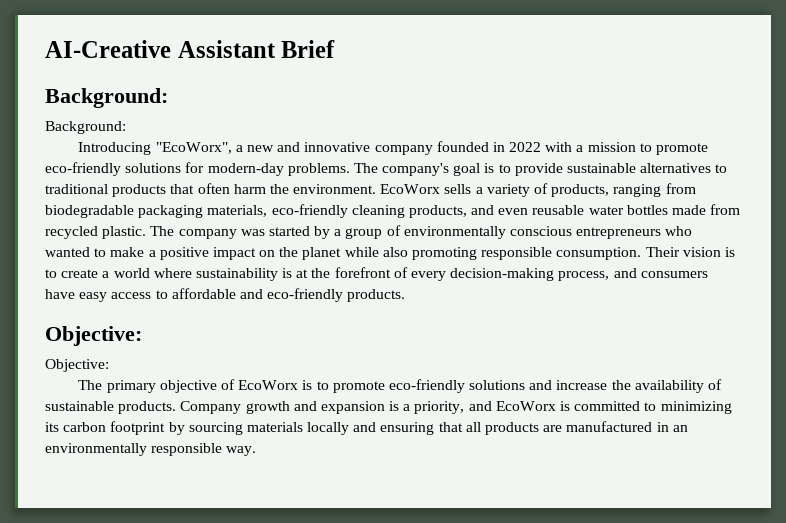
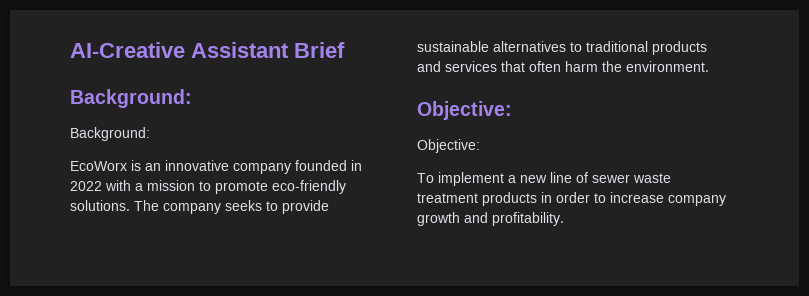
[78,142,301,155] Introducing "EcoWorx", a new and -> [70,160,161,171] EcoWorx is an
[125,162,495,176] solutions for modern-day problems. The company's goal is -> [70,200,262,214] solutions. The company seeks
(167, 190) none -> [417,61,497,72] and services
[380,183,696,197] [45,204,741,218] [45,225,693,239] [45,247,735,260] [45,267,708,281] [45,288,406,302] [45,326,142,346] [45,359,109,372] [78,379,722,393] [45,401,732,414] [45,421,688,435] [45,443,257,456] EcoWorx sells a variety of products, ranging from biodegradable packaging materials, eco-friendly cleaning products, and even reusable water bottles made from recycled plastic. The company was started by a group of environmentally conscious entrepreneurs who wanted to make a positive impact on the planet while also promoting responsible consumption. Their vision is to create a world where sustainability is at the forefront of every decision-making process, and consumers have easy access to affordable and eco-friendly products. // Objective: // Objective: // The primary objective of EcoWorx is to promote eco-friendly solutions and increase the availability of sustainable products. Company growth and expansion is a priority, and EcoWorx is committed to minimizing its carbon footprint by sourcing materials locally and ensuring that all products are manufactured in an environmentally responsible way. -> [417,101,512,120] [417,139,480,153] [417,172,671,186] [417,192,726,206] [417,212,564,226] // Objective: // Objective: // To implement a new line of sewer waste treatment products in order to increase company growth and profitability.

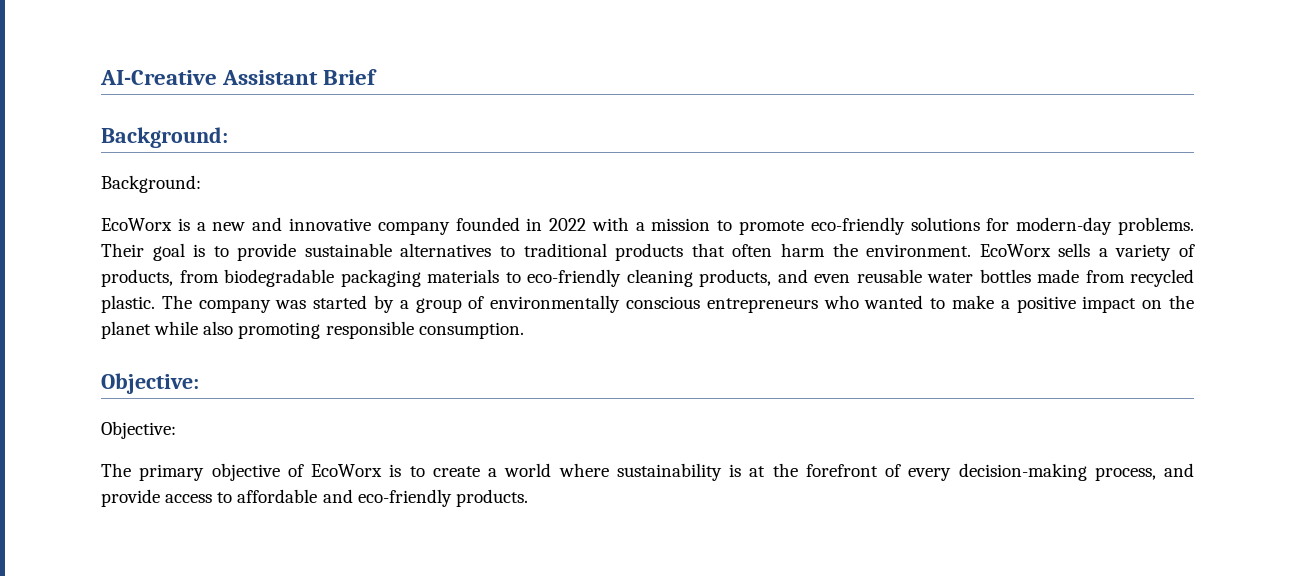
[145,163,161,171] an -> [196,217,283,231] a new and
[70,200,262,214] solutions. The company seeks -> [910,217,1194,235] [101,243,206,261] solutions for modern-day problems. Their goal is
[417,61,497,72] and services -> (684, 252) none
[417,101,512,120] [417,139,480,153] [417,172,671,186] [417,192,726,206] [417,212,564,226] // Objective: // Objective: // To implement a new line of sewer waste treatment products in order to increase company growth and profitability. -> [979,243,1195,261] [101,269,1194,287] [101,295,1194,313] [101,321,524,339] [101,373,199,394] [101,421,176,439] [101,463,1194,481] [101,489,528,507] EcoWorx sells a variety of products, from biodegradable packaging materials to eco-friendly cleaning products, and even reusable water bottles made from recycled plastic. The company was started by a group of environmentally conscious entrepreneurs who wanted to make a positive impact on the planet while also promoting responsible consumption. // Objective: // Objective: // The primary objective of EcoWorx is to create a world where sustainability is at the forefront of every decision-making process, and provide access to affordable and eco-friendly products.

